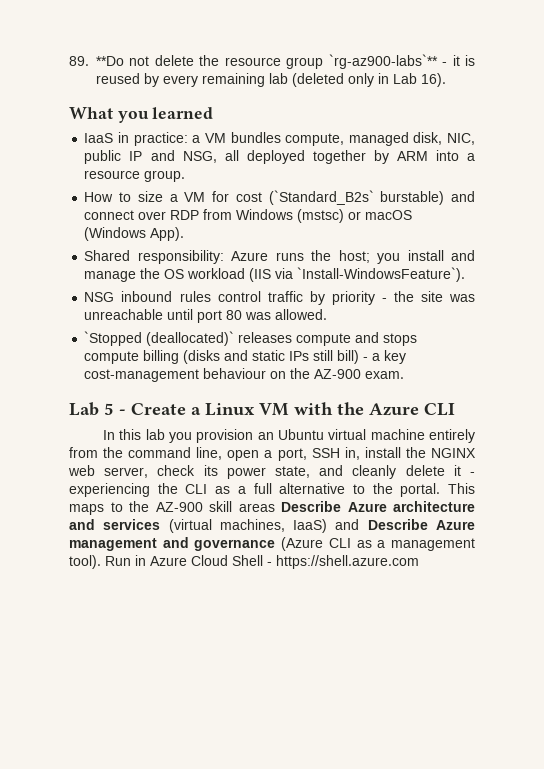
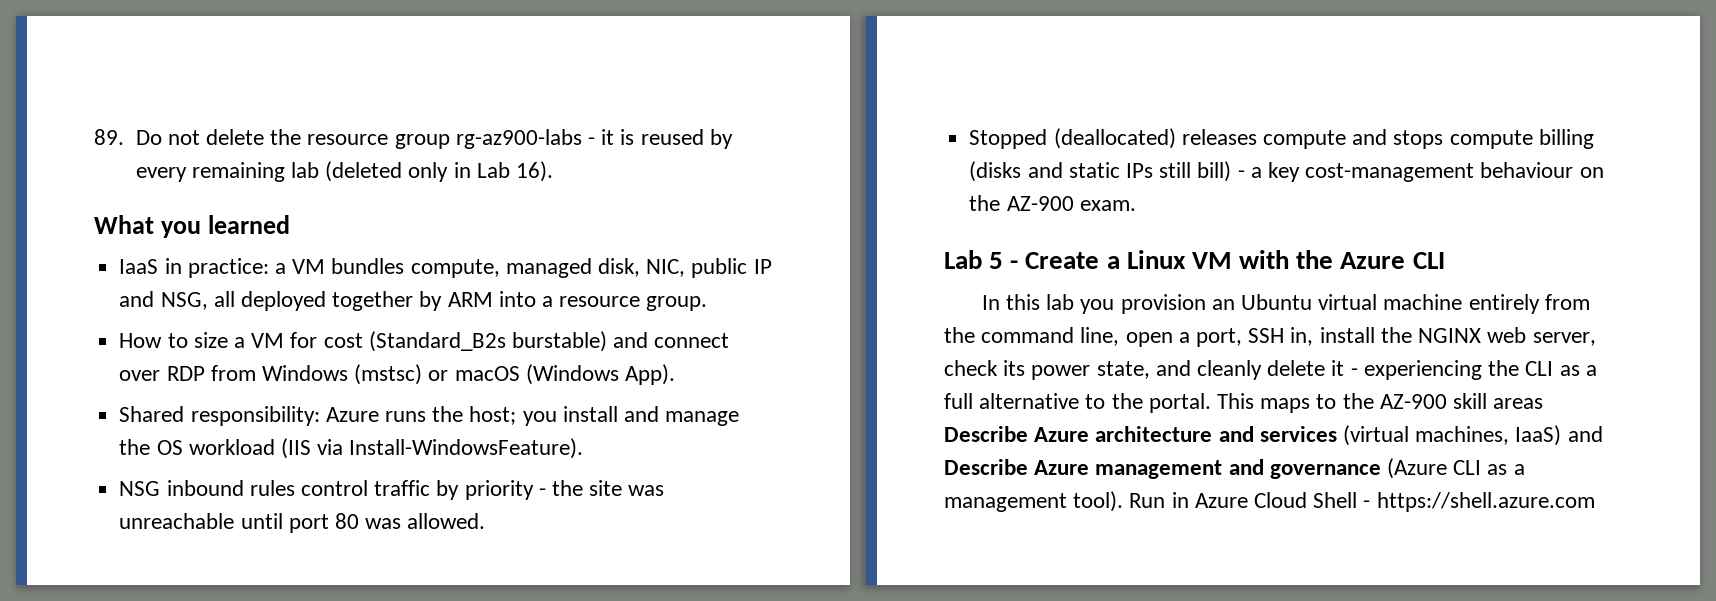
[96,56,124,66] **Do -> [135,130,162,145] Do
[328,54,438,69] `rg-az900-labs`** -> [455,129,582,149] rg-az900-labs
[268,190,374,205] (`Standard_B2s` -> [368,331,506,352] (Standard_B2s
[297,267,466,282] `Install-WindowsFeature`). -> [349,438,584,459] Install-WindowsFeature).
[84,331,235,346] `Stopped (deallocated)` -> [969,128,1176,149] Stopped (deallocated)

